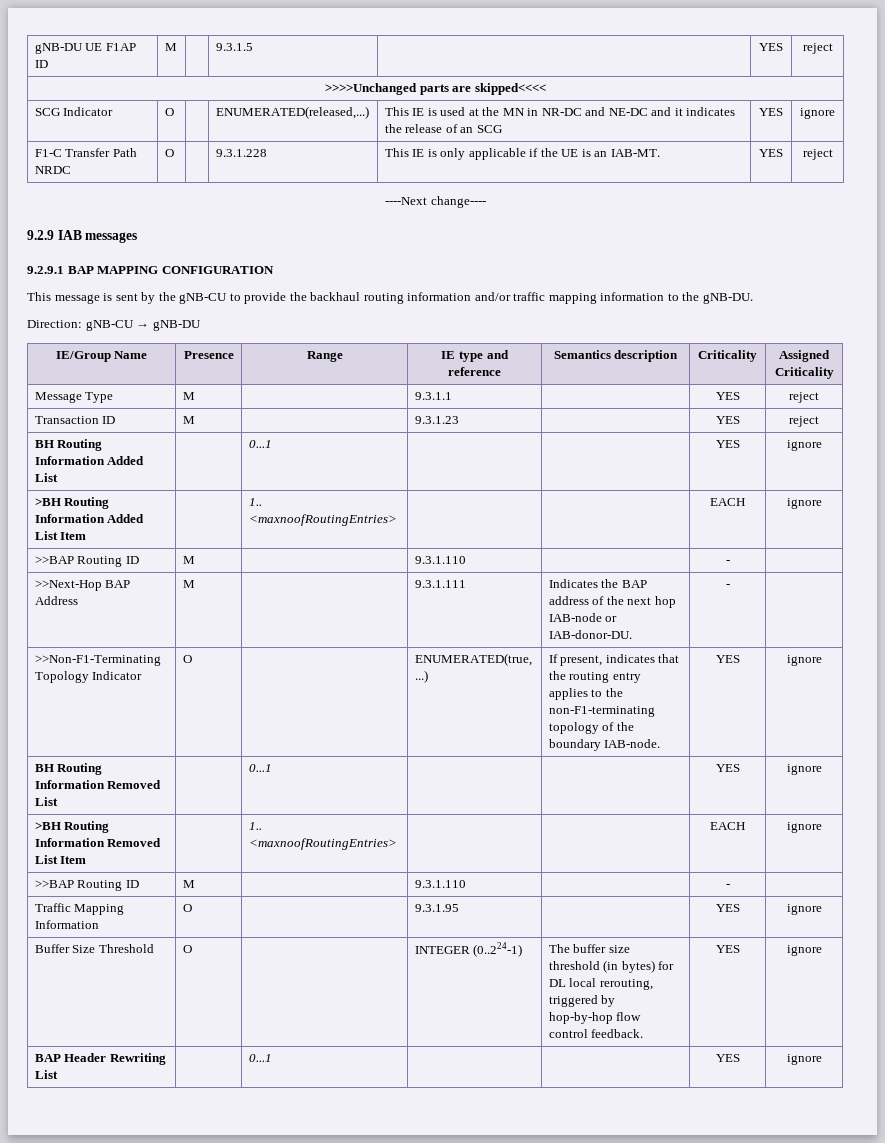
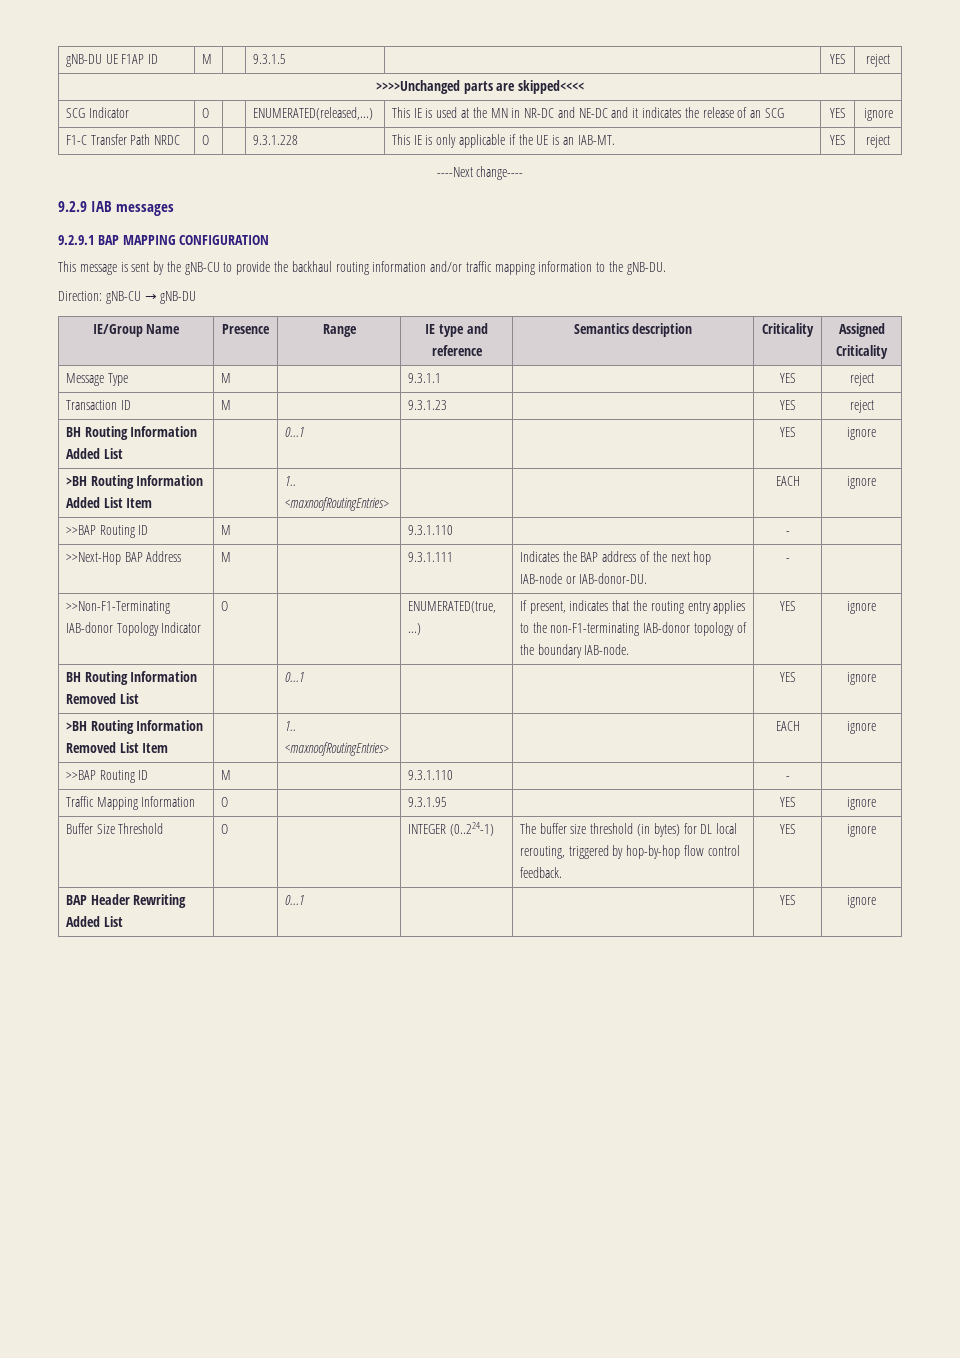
(161, 660) none -> [65,622,113,633] IAB-donor
(655, 711) none -> [643,622,691,633] IAB-donor
(166, 1059) none -> [65,916,100,927] Added

